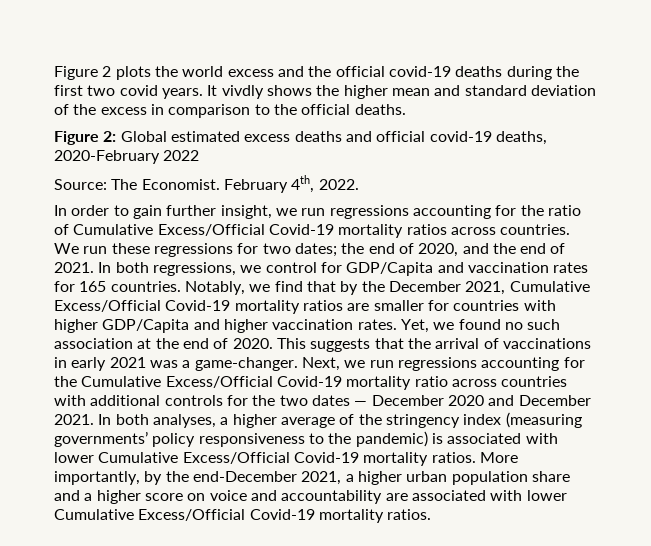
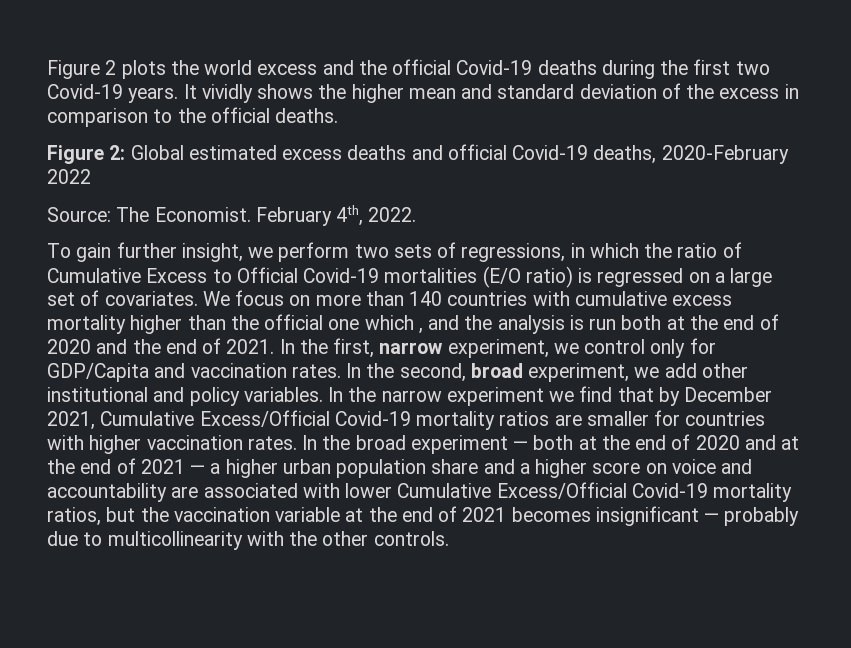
[388,66,451,77] covid-19 -> [456,60,533,75] Covid-19
[119,85,158,96] covid -> [47,84,123,99] Covid-19
[221,85,264,99] vivdly -> [201,84,253,103] vividly
[429,131,492,142] covid-19 -> [512,145,589,160] Covid-19
[54,205,129,216] In order to -> [47,243,71,258] To
[301,205,581,219] [54,224,571,238] [54,243,459,257] run regressions accounting for the ratio of Cumulative Excess/Official Covid-19 mortality ratios across countries. We run these regressions for two dates; the end of 2020, -> [278,242,742,262] [47,266,773,288] [47,290,733,306] [47,314,779,334] [47,339,91,354] perform two sets of regressions, in which the ratio of Cumulative Excess to Official Covid-19 mortalities (E/O ratio) is regressed on a large set of covariates. We focus on more than 140 countries with cumulative excess mortality higher than the official one which , and the analysis is run both at the end of 2020
[115,262,236,276] both regressions, -> [299,338,549,358] the first, narrow experiment,
(317, 267) none -> [650,339,686,358] only
[553,262,589,273] [54,281,245,295] rates for 165 countries. Notably, -> [291,363,748,382] [47,387,544,406] rates. In the second, broad experiment, we add other institutional and policy variables. In the narrow experiment
[361,281,385,292] the -> (680, 396) none
[102,319,561,333] [54,338,591,352] [54,357,585,371] [54,376,568,390] [54,395,591,406] [54,412,582,428] [54,431,558,447] [54,452,518,466] [54,471,342,485] GDP/Capita and higher vaccination rates. Yet, we found no such association at the end of 2020. This suggests that the arrival of vaccinations in early 2021 was a game-changer. Next, we run regressions accounting for the Cumulative Excess/Official Covid-19 mortality ratio across countries with additional controls for the two dates — December 2020 and December 2021. In both analyses, a higher average of the stringency index (measuring governments’ policy responsiveness to the pandemic) is associated with lower Cumulative Excess/Official Covid-19 mortality ratios. More importantly, by the end-December 2021, -> [146,434,800,454] [47,458,206,474] vaccination rates. In the broad experiment — both at the end of 2020 and at the end of 2021 —
[387,509,432,520] ratios. -> [47,506,800,526] [47,531,449,550] ratios, but the vaccination variable at the end of 2021 becomes insignificant — probably due to multicollinearity with the other controls.

